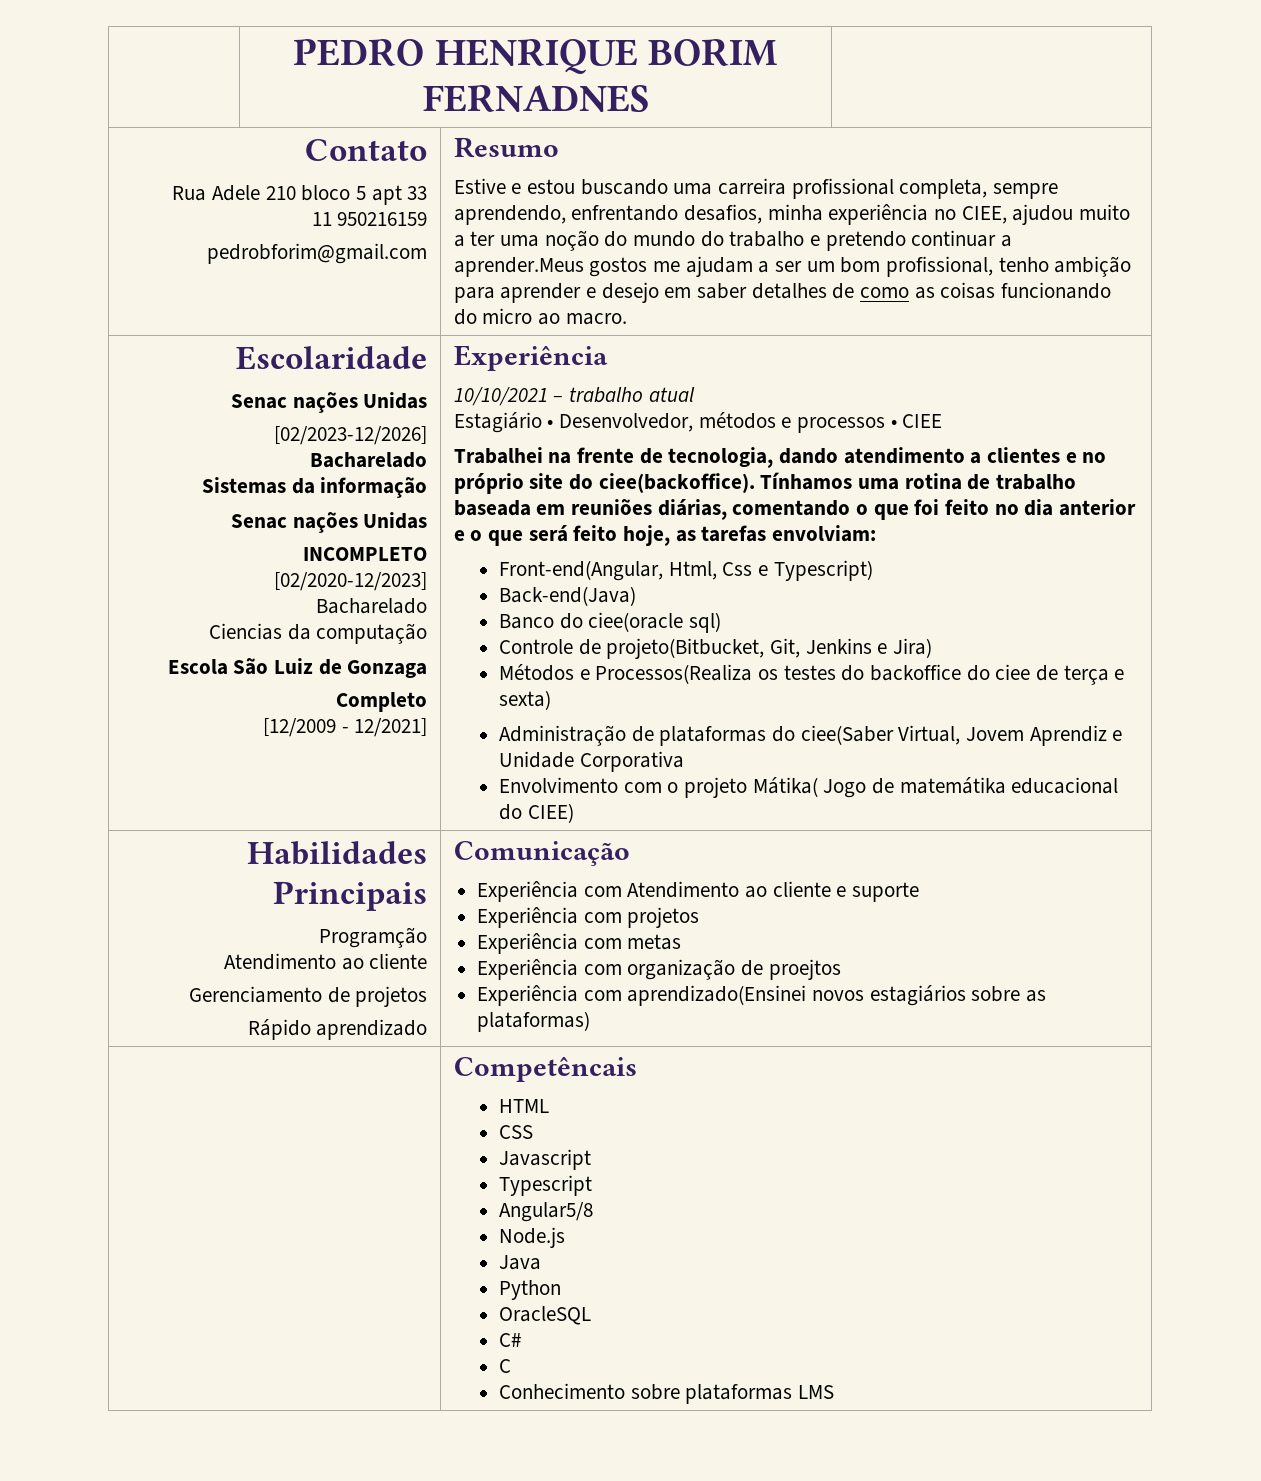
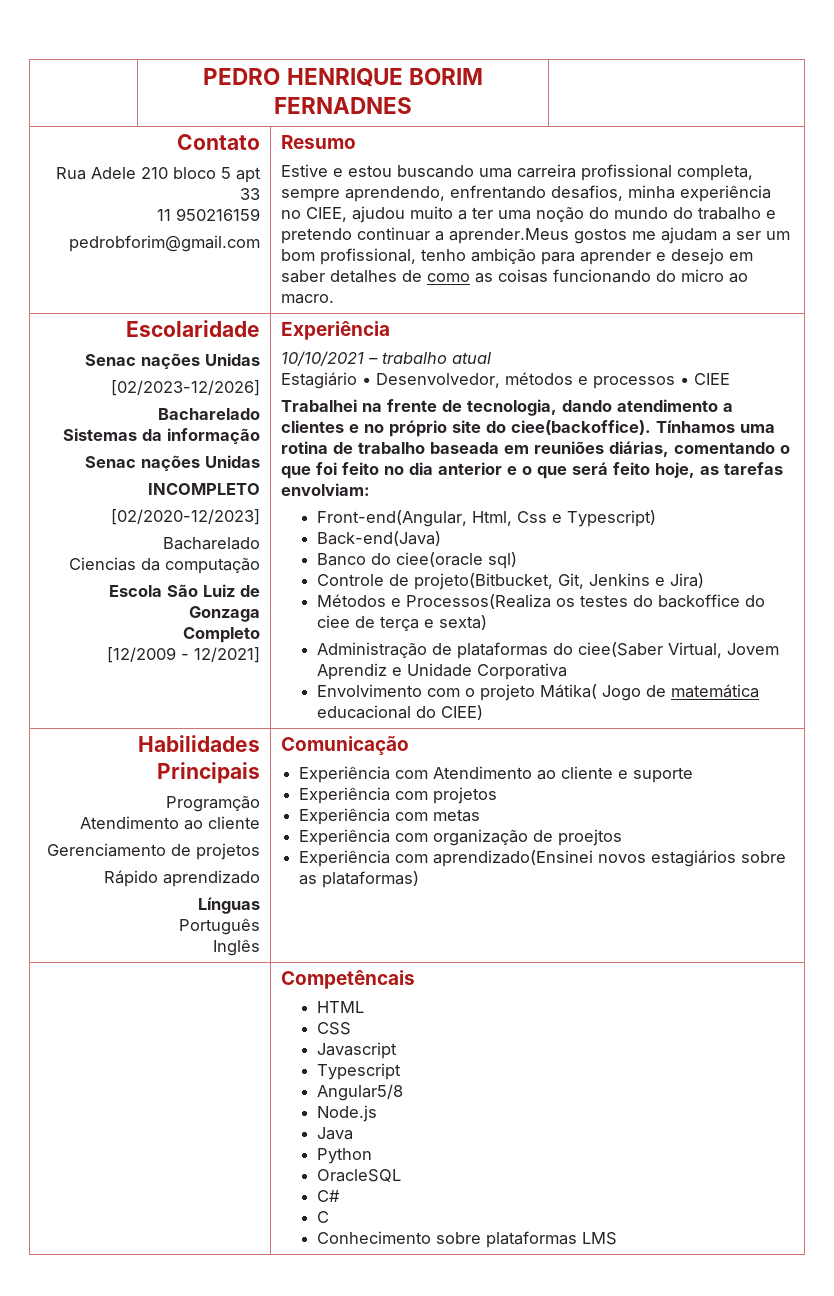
[899,777,1006,794] matemátika -> [670,684,759,698] matemática
(428, 1029) none -> [197,897,260,914] [178,918,260,935] [212,939,260,956] // Línguas // Português // Inglês

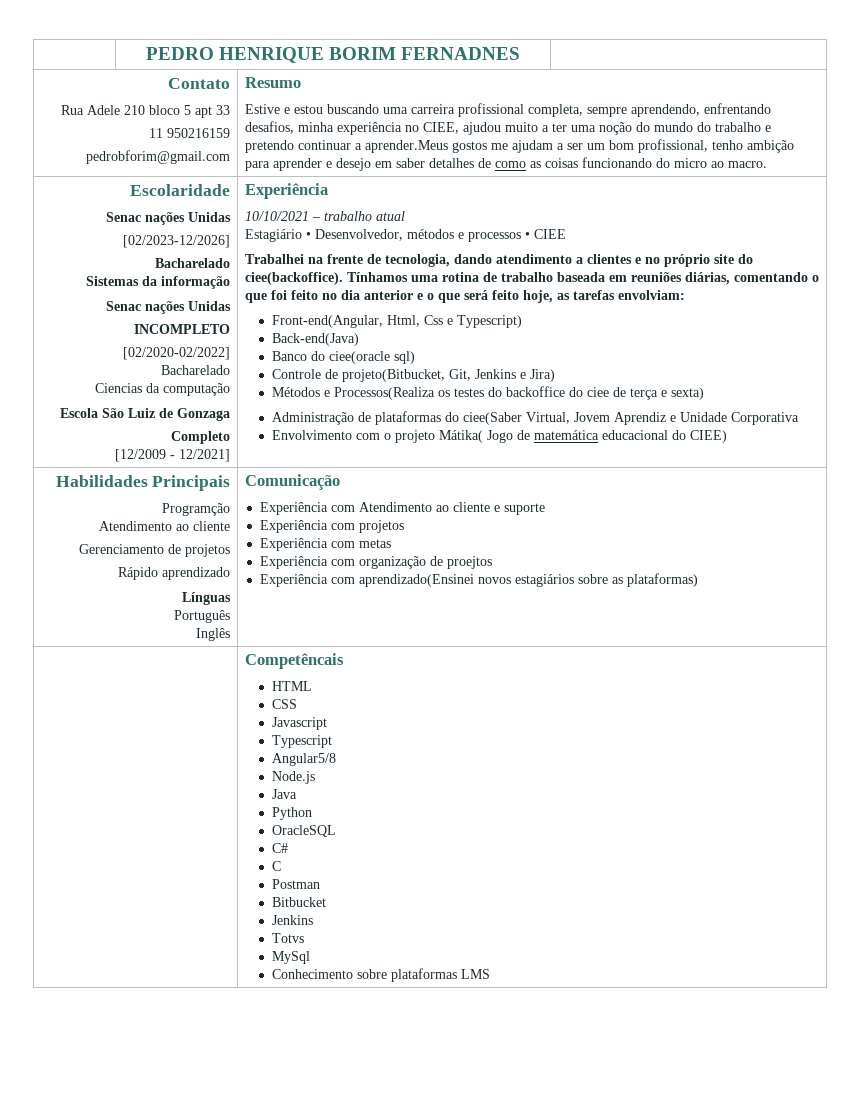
[110,509,260,525] [02/2020-12/2023] -> [123,347,231,360] [02/2020-02/2022]
(329, 1217) none -> [271,879,320,889] [271,897,326,907] [271,915,313,925] [271,933,304,943] [271,951,310,964] // Postman // Bitbucket // Jenkins // Totvs // MySql

